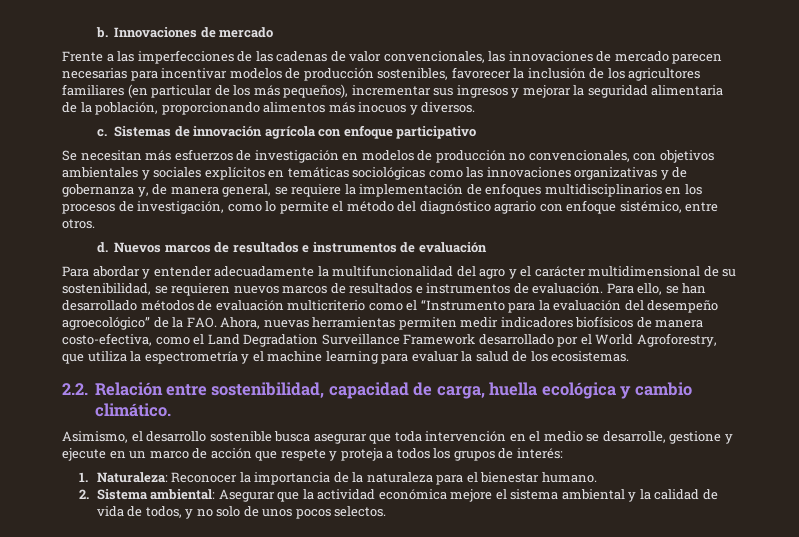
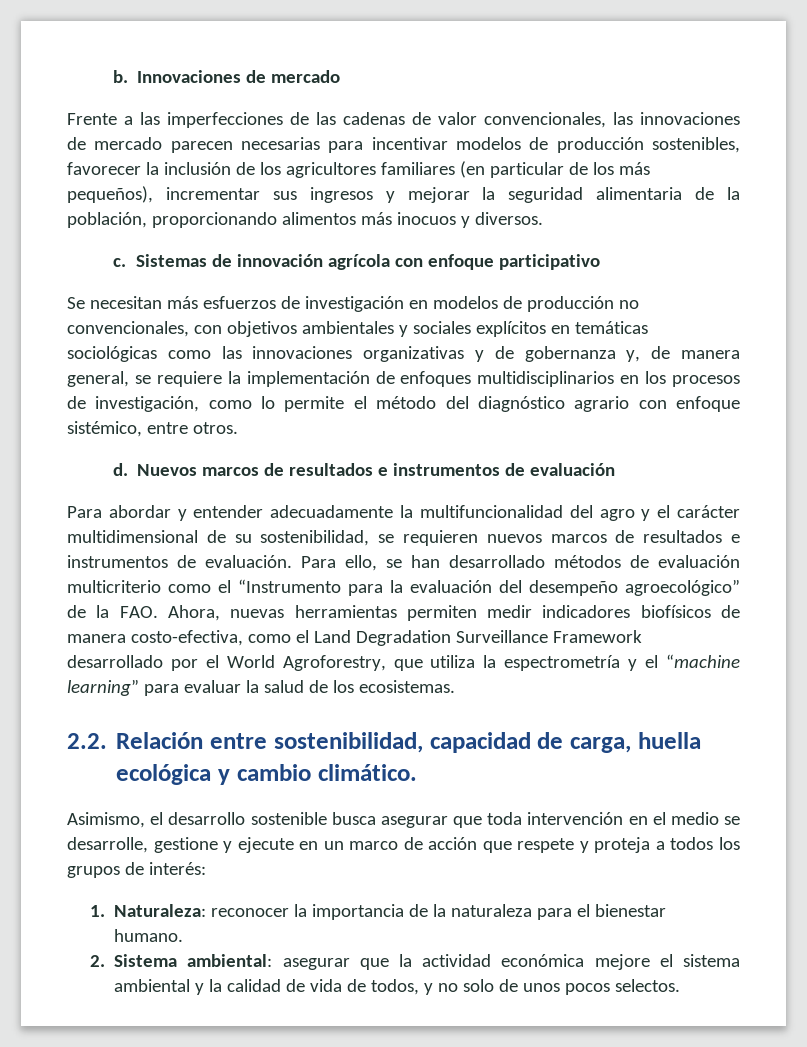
[267,351,379,364] machine learning -> [665,654,740,668] [67,679,139,696] “machine learning”
[171,472,238,483] Reconocer -> [211,908,290,917] reconocer
[218,489,275,502] Asegurar -> [282,958,350,970] asegurar

